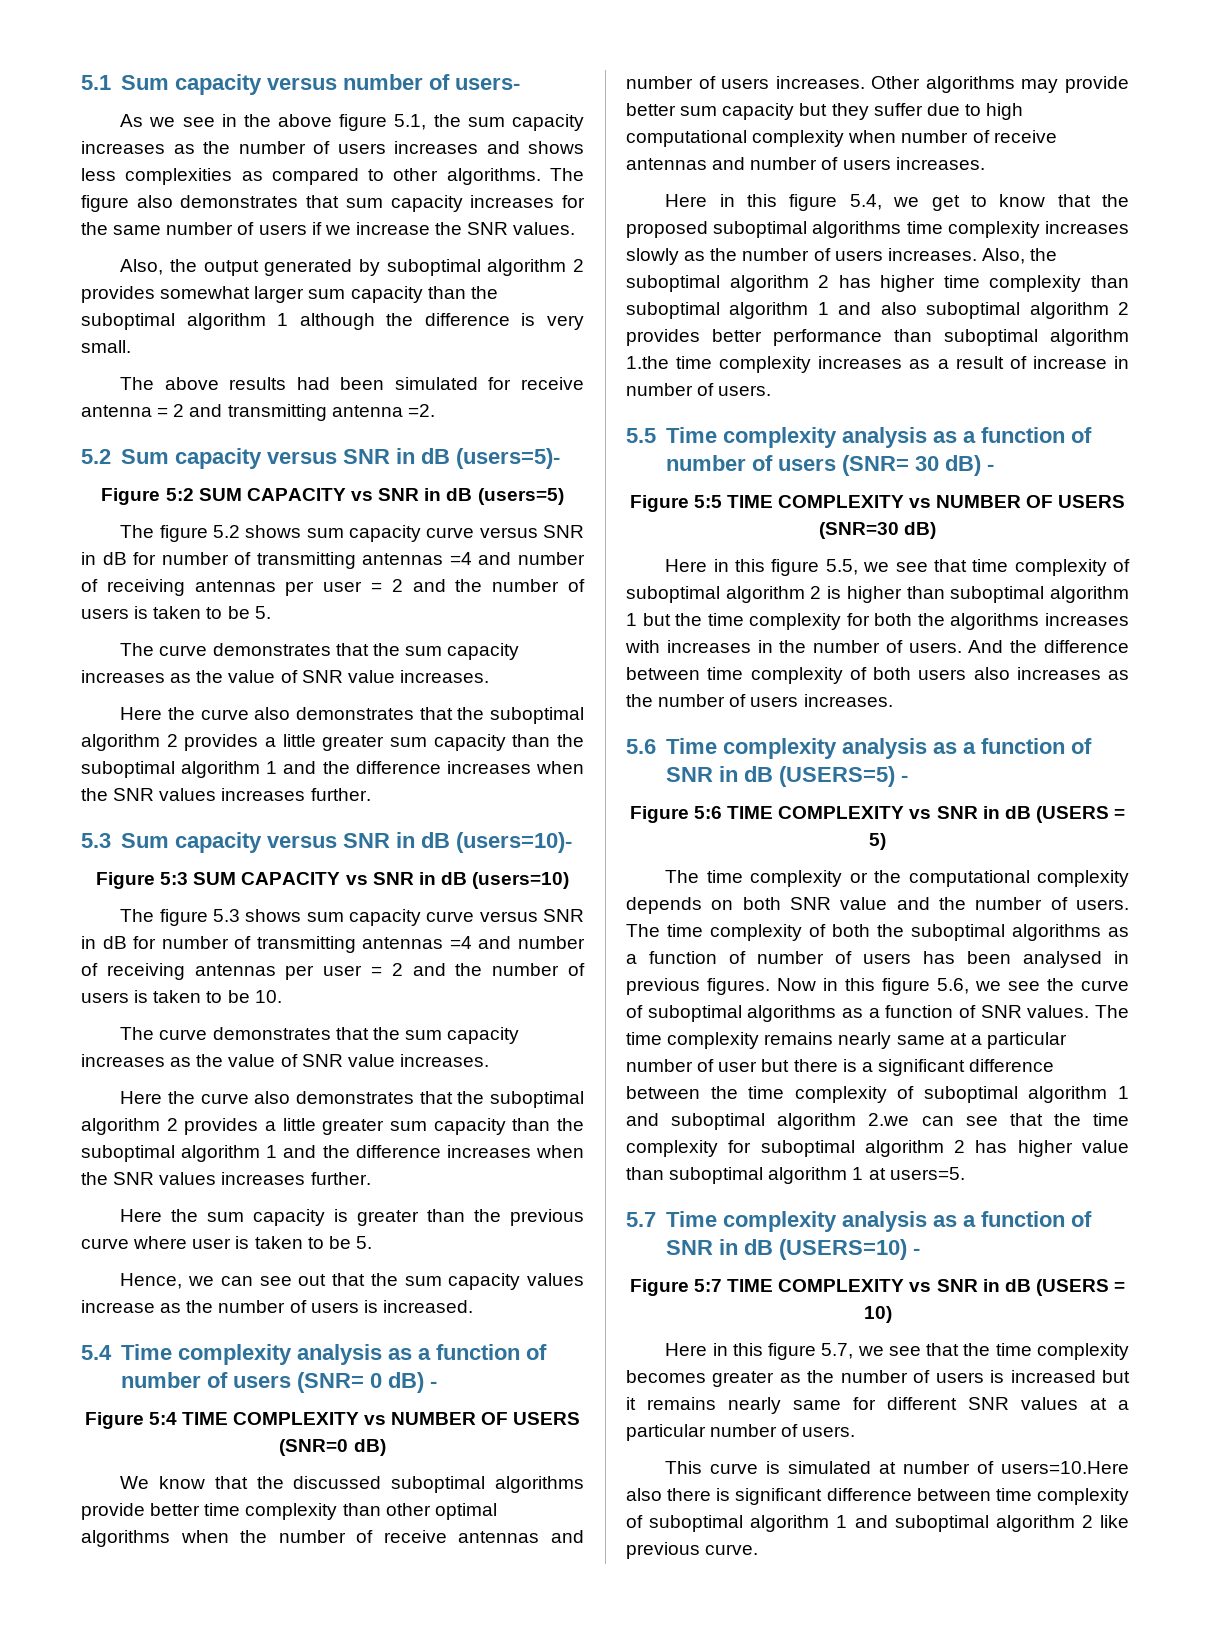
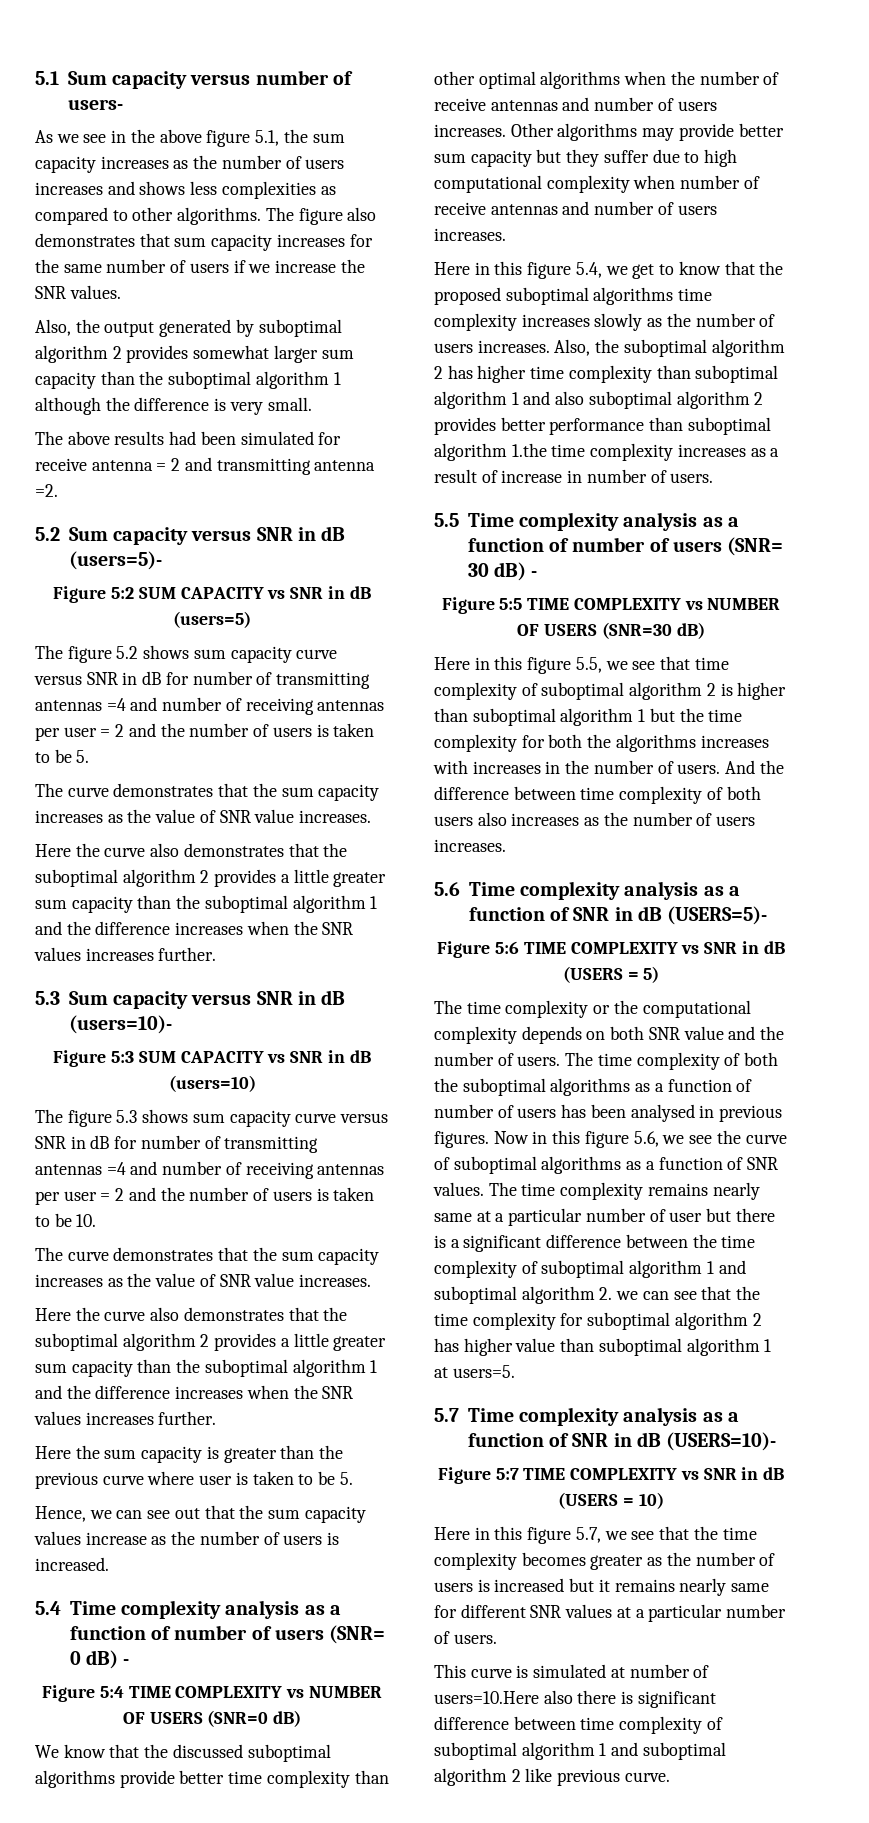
[778,766,908,787] (USERS=5) - -> [667,906,768,925] (USERS=5)-
[868,1113,910,1126] 2.we -> [599,1287,639,1300] 2. we
[778,1239,920,1260] (USERS=10) - -> [666,1432,777,1451] (USERS=10)-

